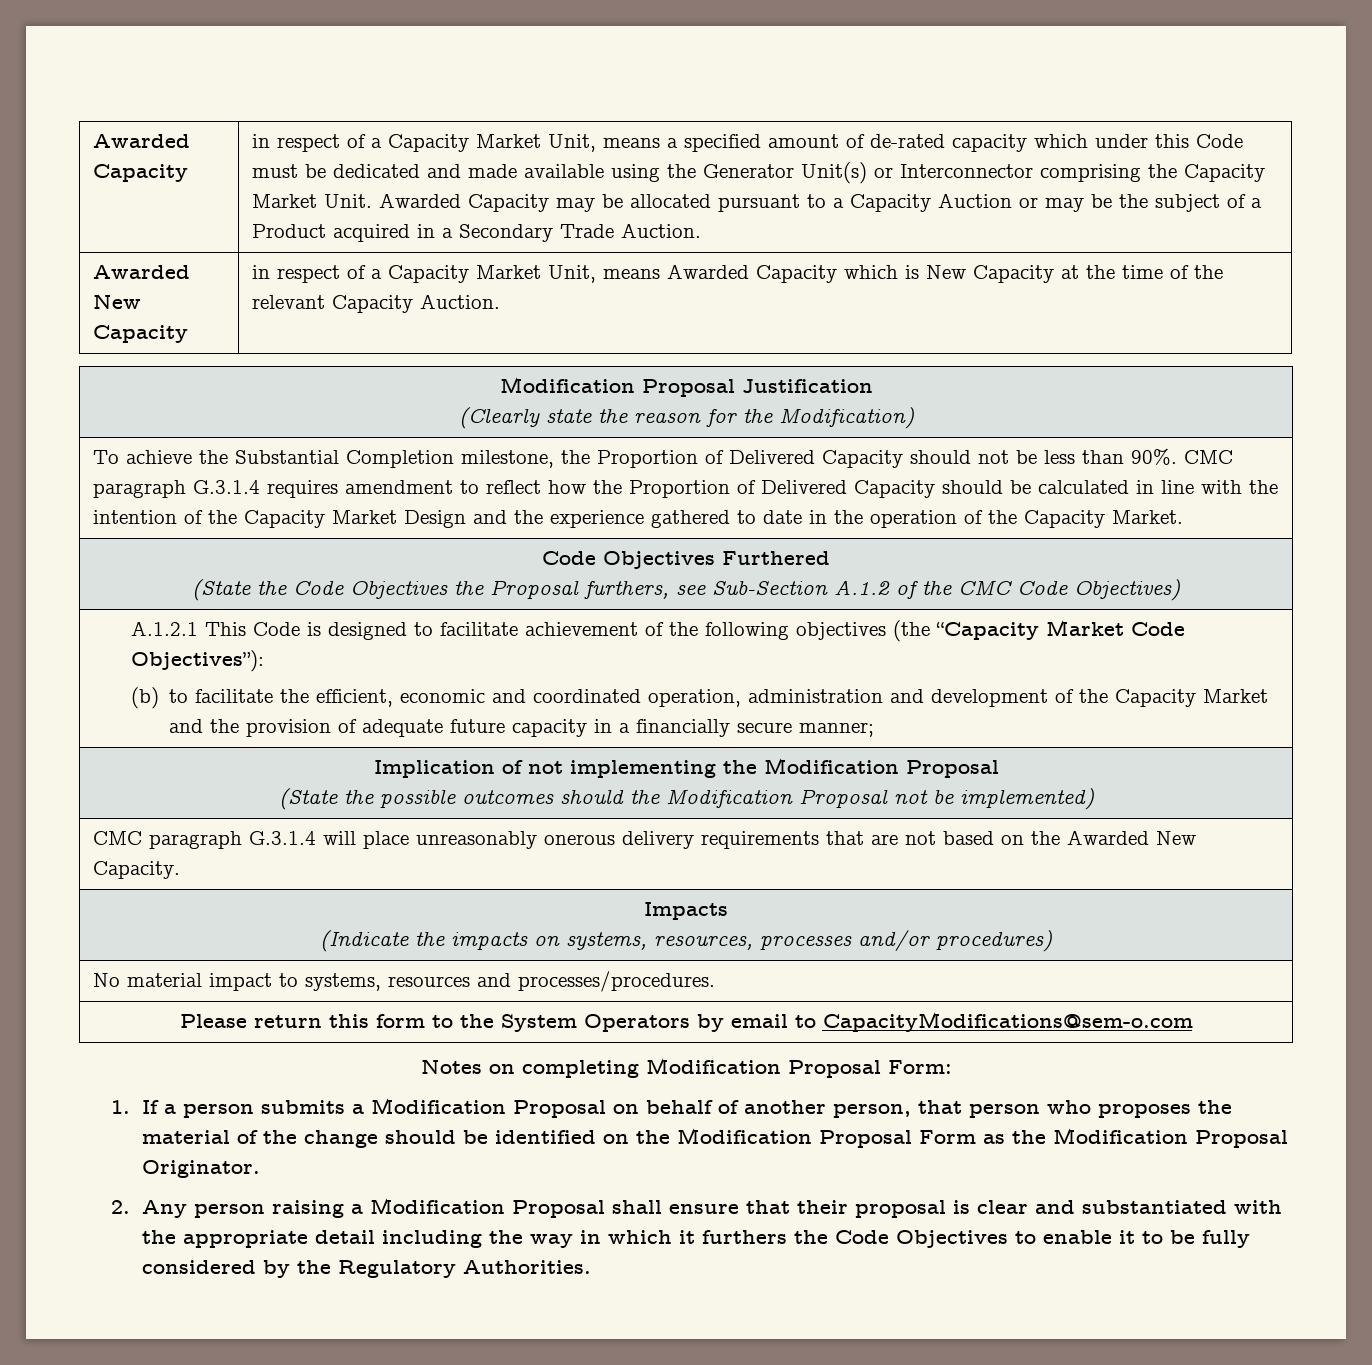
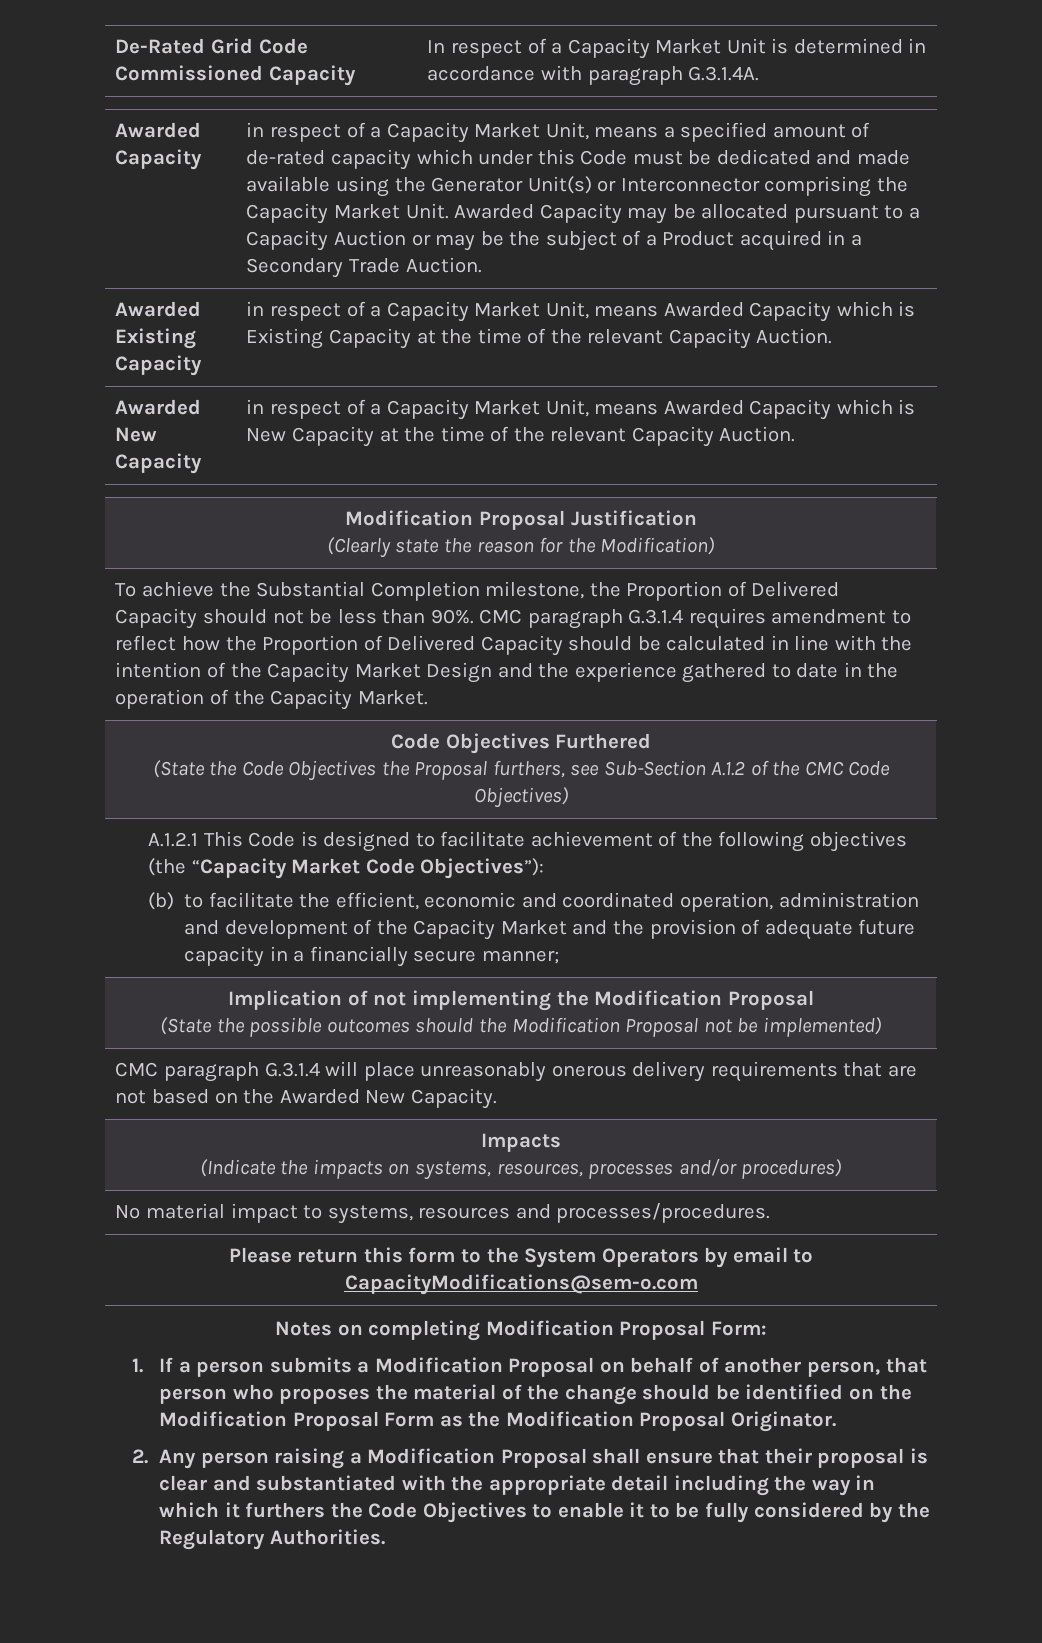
(92, 141) none -> [115,38,308,54] [115,65,357,86] [427,38,927,59] [427,65,760,86] De-Rated Grid Code Commissioned Capacity | In respect of a Capacity Market Unit is determined in accordance with paragraph G.3.1.4A. //
(701, 230) none -> [115,301,202,317] [115,328,197,349] [115,355,203,376] [246,301,916,322] [246,328,833,349] // Awarded Existing Capacity | in respect of a Capacity Market Unit, means Awarded Capacity which is Existing Capacity at the time of the relevant Capacity Auction.

